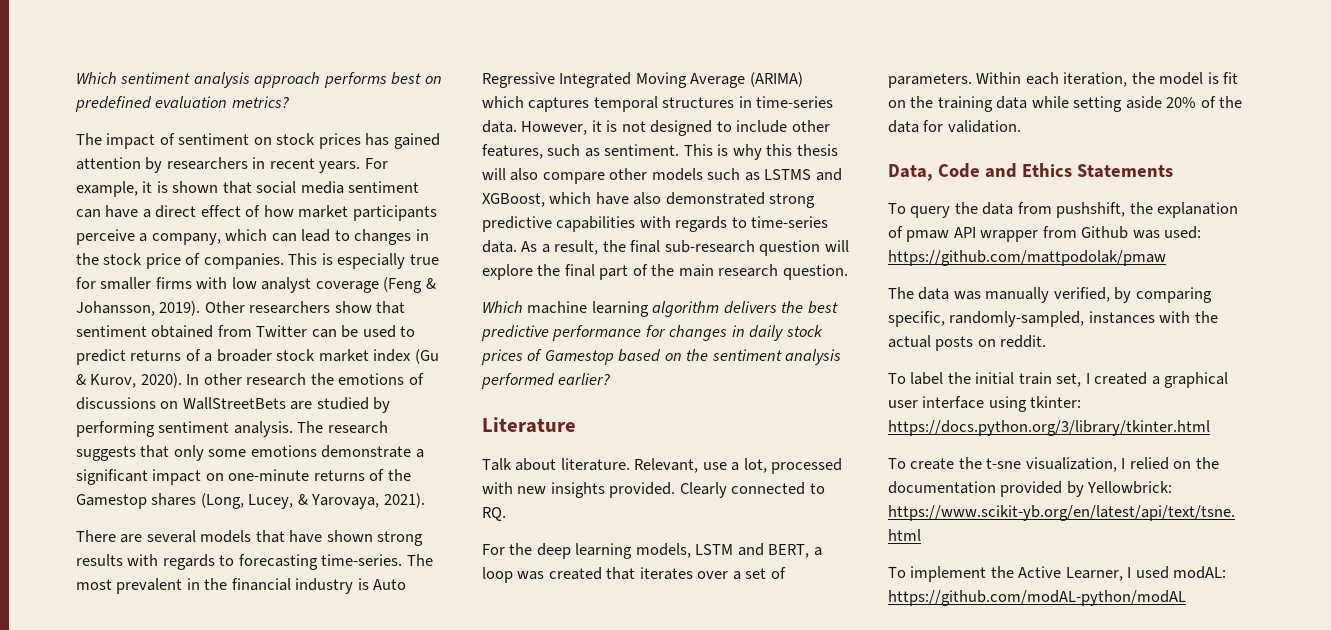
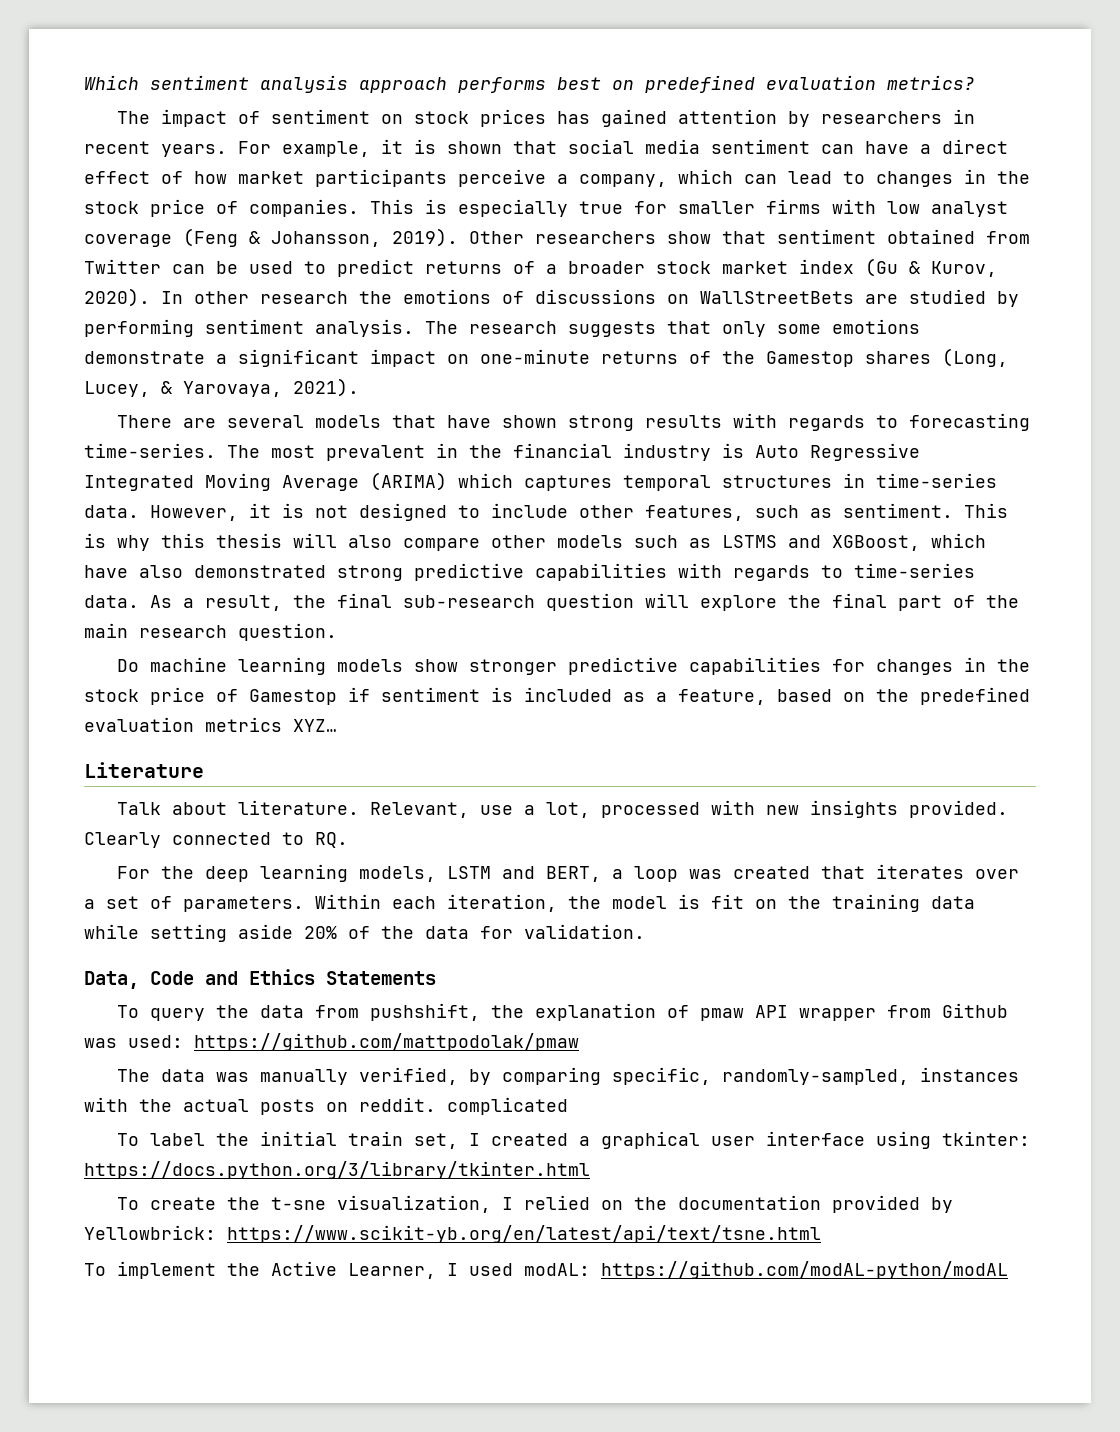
[482,301,523,313] Which -> [117,659,140,672] Do
[652,301,838,317] [481,325,823,341] [481,349,842,365] [481,373,611,389] algorithm delivers the best predictive performance for changes in daily stock prices of Gamestop based on the sentiment analysis performed earlier? -> [337,657,1031,675] [84,687,1030,705] [84,717,337,732] models show stronger predictive capabilities for changes in the stock price of Gamestop if sentiment is included as a feature, based on the predefined evaluation metrics XYZ…
(1047, 341) none -> [447,1097,568,1115] complicated

